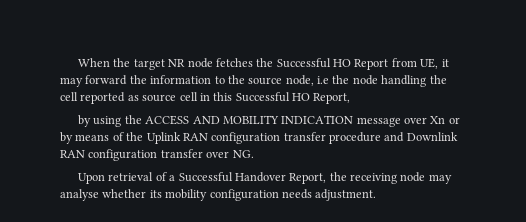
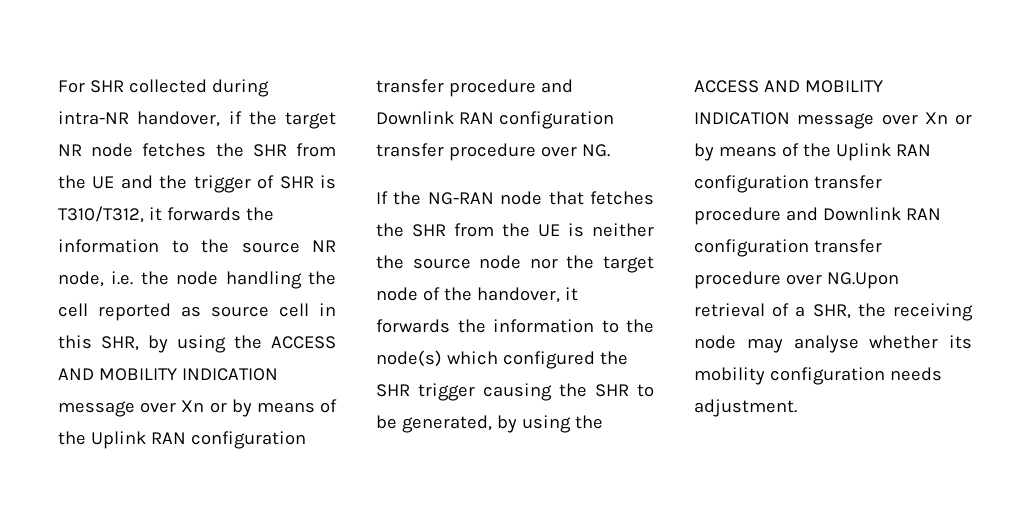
[78,58,111,67] When -> [58,79,269,97] [58,111,242,127] For SHR collected during intra-NR handover, if
[276,58,449,70] [60,75,128,87] Successful HO Report from UE, it may forward -> [252,143,336,157] [58,175,337,193] [58,206,241,223] SHR from the UE and the trigger of SHR is T310/T312, it forwards
[285,75,329,86] node, i.e -> [312,240,336,252] [58,271,134,287] NR node, i.e.
[235,92,351,104] Successful HO Report, // -> [101,336,139,351] SHR,
(203, 153) none -> [448,143,536,161] procedure
[78,172,327,184] Upon retrieval of a Successful Handover Report, -> [376,191,654,205] [376,223,654,237] [376,255,654,273] [376,287,578,303] [376,319,654,333] [376,350,628,369] [376,383,654,401] [376,415,603,433] [694,80,883,93] [694,112,972,129] [694,143,931,161] [694,175,882,193] [694,207,941,225] [694,239,882,257] [694,271,899,289] [694,303,851,319] If the NG-RAN node that fetches the SHR from the UE is neither the source node nor the target node of the handover, it forwards the information to the node(s) which configured the SHR trigger causing the SHR to be generated, by using the ACCESS AND MOBILITY INDICATION message over Xn or by means of the Uplink RAN configuration transfer procedure and Downlink RAN configuration transfer procedure over NG.Upon retrieval of a SHR,

